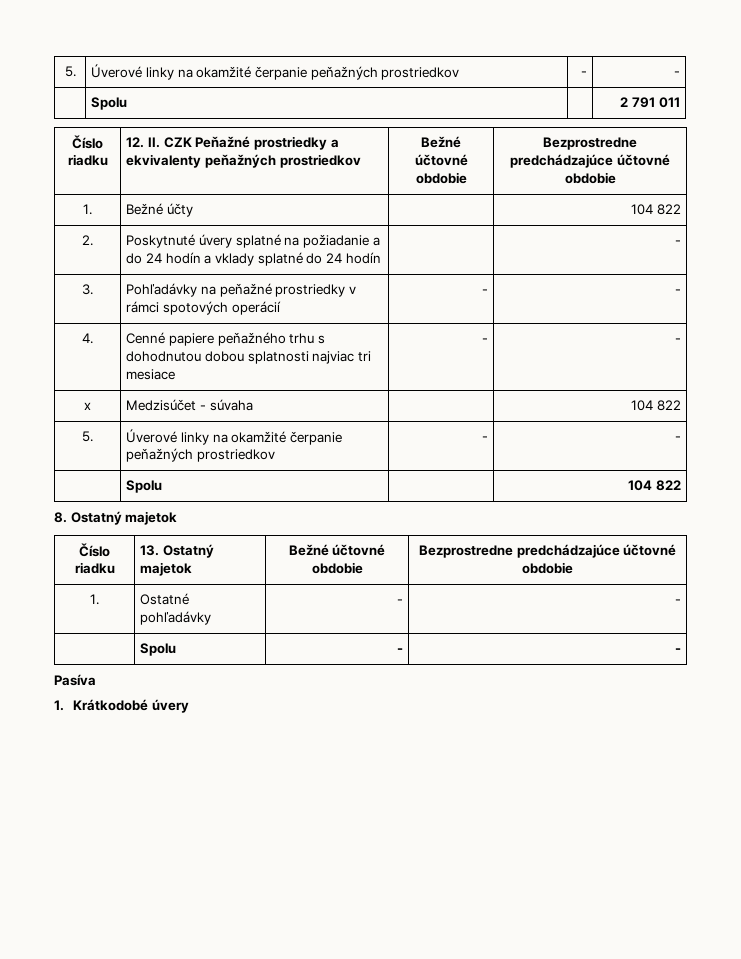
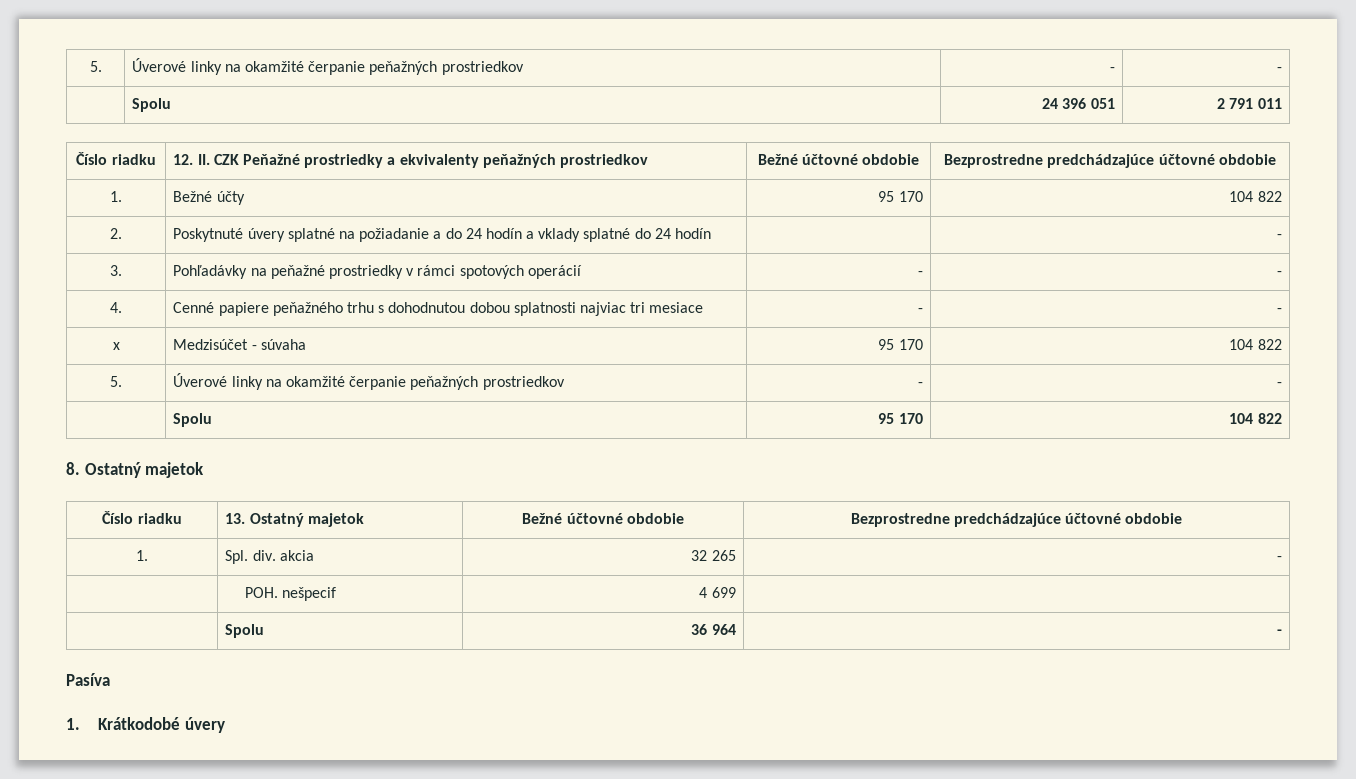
(128, 103) none -> [1042,98,1115,109] 24 396 051
(194, 210) none -> [878,191,923,202] 95 170
(253, 405) none -> [878,339,923,350] 95 170
(163, 486) none -> [878,413,923,424] 95 170
[140,593,190,605] [140,611,212,625] [396,599,403,604] [674,599,681,604] [140,643,177,656] [396,648,403,653] Ostatné pohľadávky | - | - // | Spolu | - -> [225,550,314,564] [691,550,736,561] [1276,556,1282,561] [244,587,336,601] [699,587,736,598] [225,624,265,638] [691,624,736,635] Spl. div. akcia | 32 265 | - // | POH. nešpecif | 4 699 | // | Spolu | 36 964

